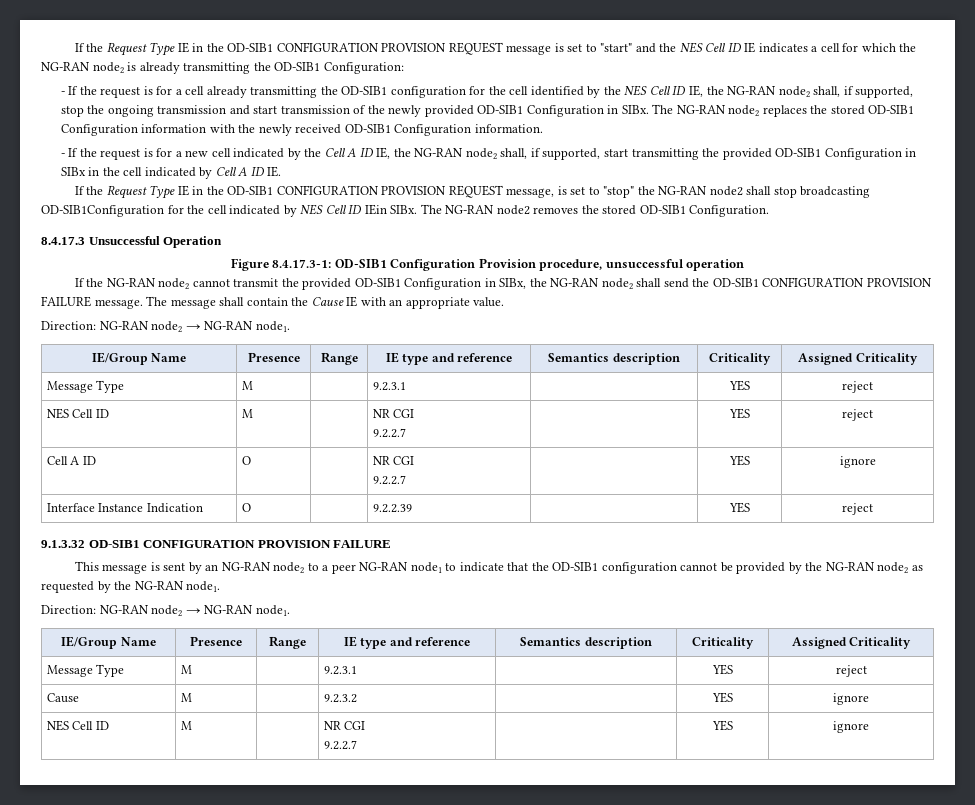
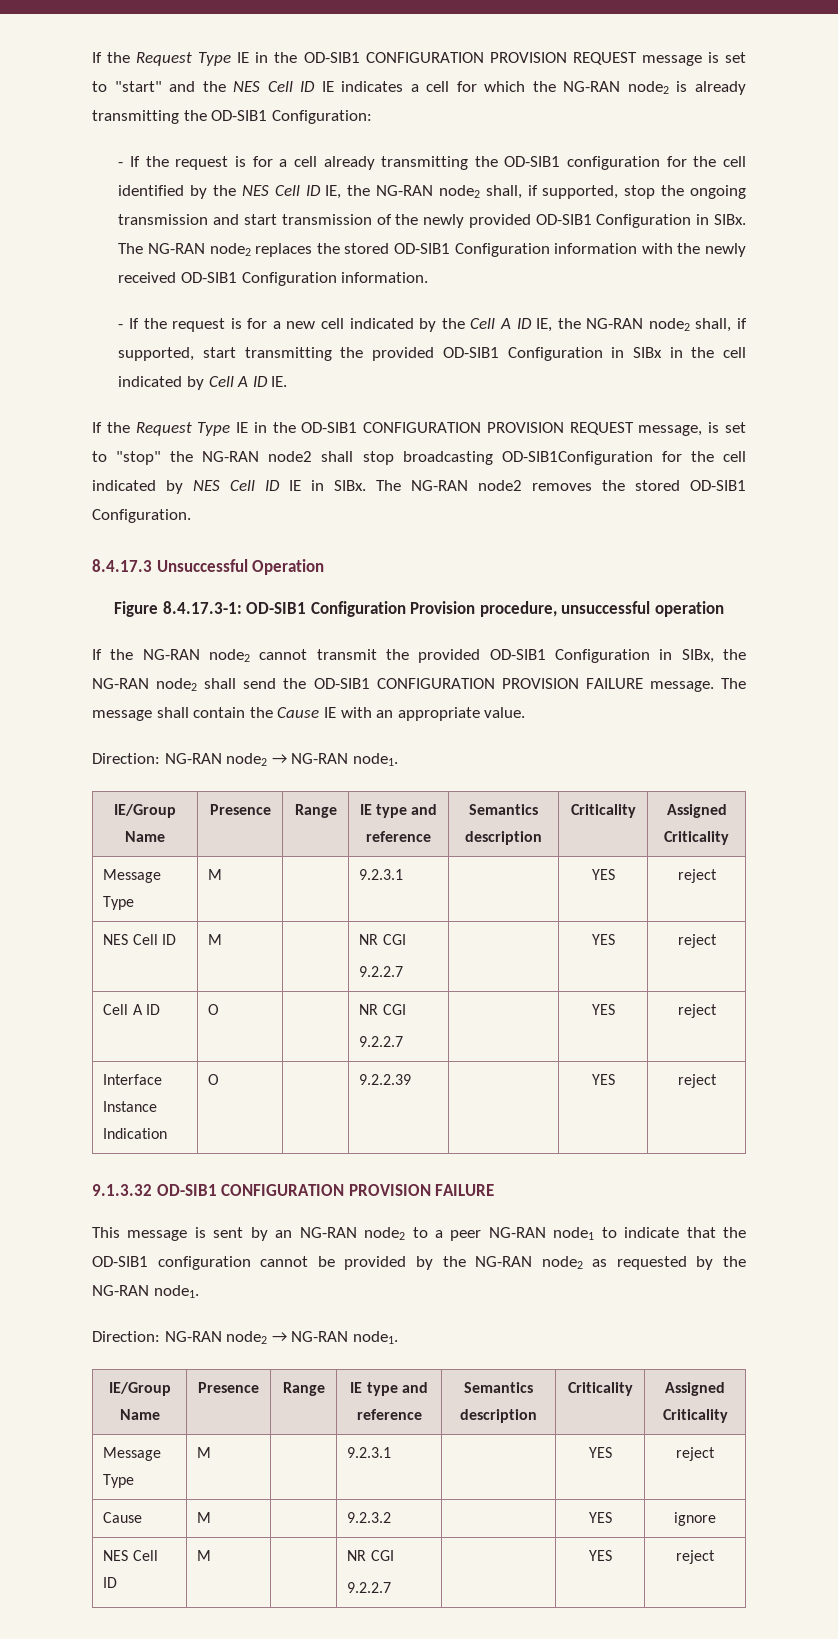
[364,204,387,215] IEin -> [289,480,324,491] IE in
[839,456,876,468] ignore -> [677,1004,717,1018] reject
[833,721,869,733] ignore -> [676,1550,715,1564] reject

